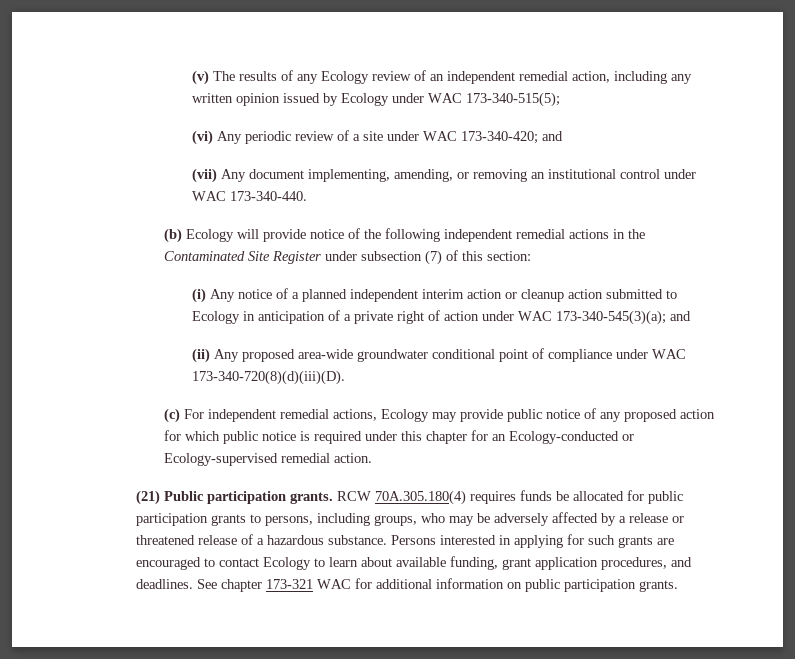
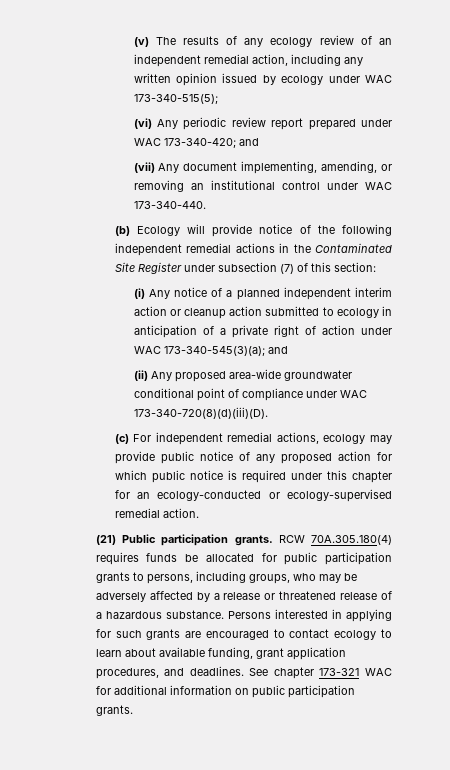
[321,71,370,84] Ecology -> [270,37,313,47] ecology
[341,93,390,106] Ecology -> [281,75,324,85] ecology
[337,130,384,141] of a site -> [271,118,356,130] report prepared
[192,311,241,324] Ecology -> [336,308,379,318] ecology
[381,409,430,422] Ecology -> [323,434,366,444] ecology
[509,431,635,444] [164,453,279,466] Ecology-conducted or Ecology-supervised -> [157,489,392,502] ecology-conducted or ecology-supervised
[262,557,311,570] Ecology -> [334,630,377,640] ecology

